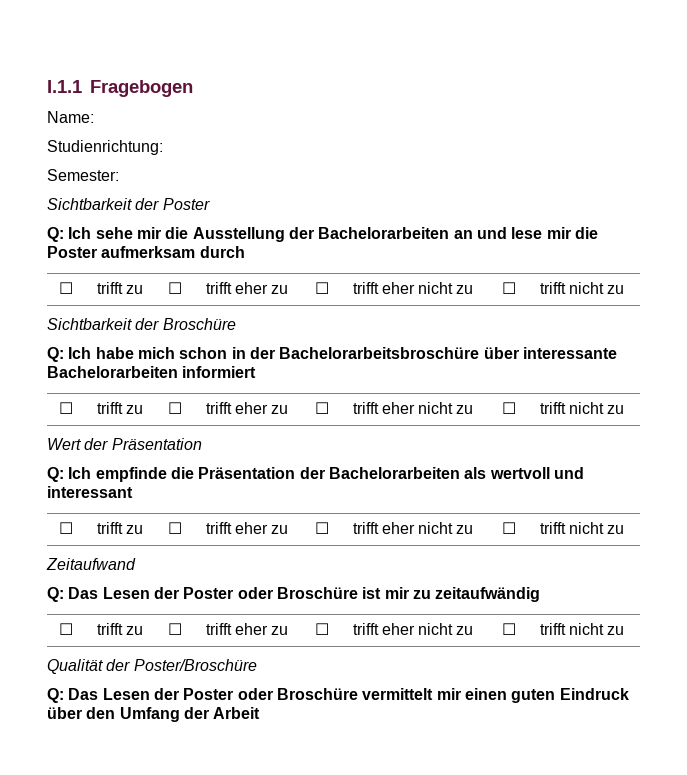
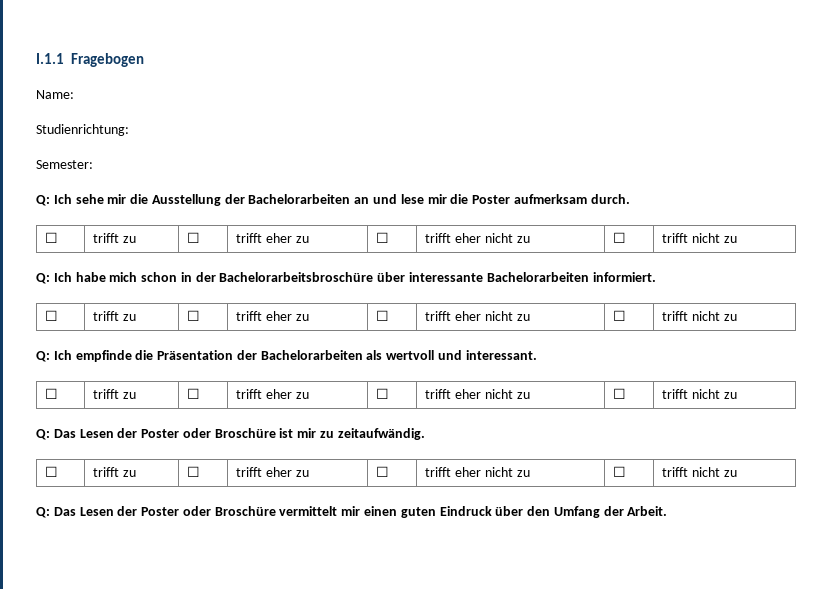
[47,198,210,210] // Sichtbarkeit der Poster -> (93, 164) none
[199,246,245,258] durch -> [590,194,630,204] durch.
[47,318,236,330] // Sichtbarkeit der Broschüre -> (738, 239) none
[182,366,257,378] informiert -> [592,272,656,282] informiert.
[47,438,202,450] // Wert der Präsentation -> (738, 317) none
[47,486,133,498] interessant -> [465,350,537,360] interessant.
[46,558,136,570] // Zeitaufwand -> (738, 395) none
[435,587,541,602] zeitaufwändig -> [337,428,425,440] zeitaufwändig.
[47,659,257,674] // Qualität der Poster/Broschüre -> (738, 473) none
[213,707,261,719] Arbeit -> [627,506,668,516] Arbeit.

